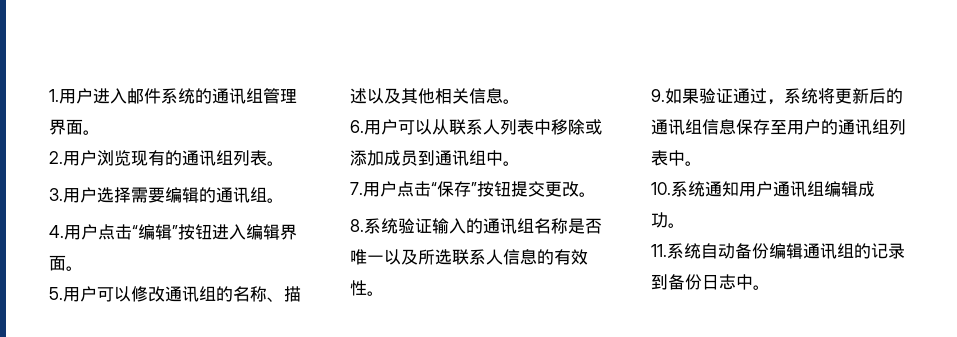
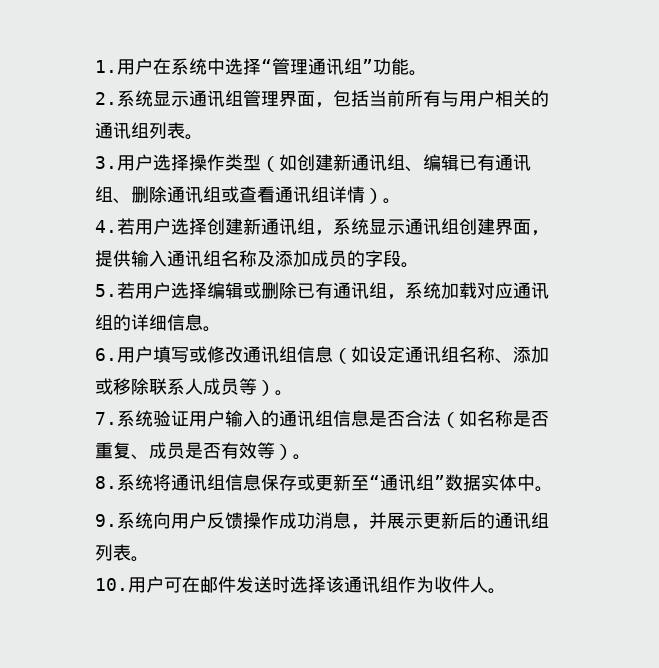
[93,88,297,104] [49,119,100,135] [49,150,165,166] 进入邮件系统的通讯组管理界面。 // 2.用户浏览现有 -> [153,58,427,76] [95,90,531,108] 在系统中选择“管理通讯组”功能。 // 2.系统显示通讯组管理界面，包括当前所有与用户相关
[131,187,284,203] [49,224,297,240] [49,255,83,271] [49,286,301,302] [350,88,520,104] [350,119,602,135] [350,150,520,166] [350,181,596,197] [350,219,364,232] 需要编辑的通讯组。 // 4.用户点击“编辑”按钮进入编辑界面。 // 5.用户可以修改通讯组的名称、描述以及其他相关信息。 // 6.用户可以从联系人列表中移除或添加成员到通讯组中。 // 7.用户点击“保存”按钮提交更改。 // 8. -> [189,154,531,172] [95,186,401,204] [95,218,549,236] [95,250,419,268] [95,282,549,300] [95,314,221,332] [95,346,549,364] [95,378,293,396] [95,412,117,425] 操作类型（如创建新通讯组、编辑已有通讯组、删除通讯组或查看通讯组详情）。 // 4.若用户选择创建新通讯组，系统显示通讯组创建界面，提供输入通讯组名称及添加成员的字段。 // 5.若用户选择编辑或删除已有通讯组，系统加载对应通讯组的详细信息。 // 6.用户填写或修改通讯组信息（如设定通讯组名称、添加或移除联系人成员等）。 // 7.
(432, 225) none -> [189,410,225,427] 用户
[534,218,602,234] [350,249,588,265] [350,280,384,296] [651,88,903,105] [651,119,906,135] [651,150,702,166] [651,181,875,197] [651,212,685,228] [651,243,905,259] [651,274,753,290] 名称是否唯一以及所选联系人信息的有效性。 // 9.如果验证通过，系统将更新后的通讯组信息保存至用户的通讯组列表中。 // 10.系统通知用户通讯组编辑成功。 // 11.系统自动备份编辑通讯组的记录到备份日志中 -> [333,410,549,428] [95,442,311,460] [95,474,553,492] [95,512,549,530] [95,544,149,562] [95,576,488,593] 信息是否合法（如名称是否重复、成员是否有效等）。 // 8.系统将通讯组信息保存或更新至“通讯组”数据实体中。 // 9.系统向用户反馈操作成功消息，并展示更新后的通讯组列表。 // 10.用户可在邮件发送时选择该通讯组作为收件人

